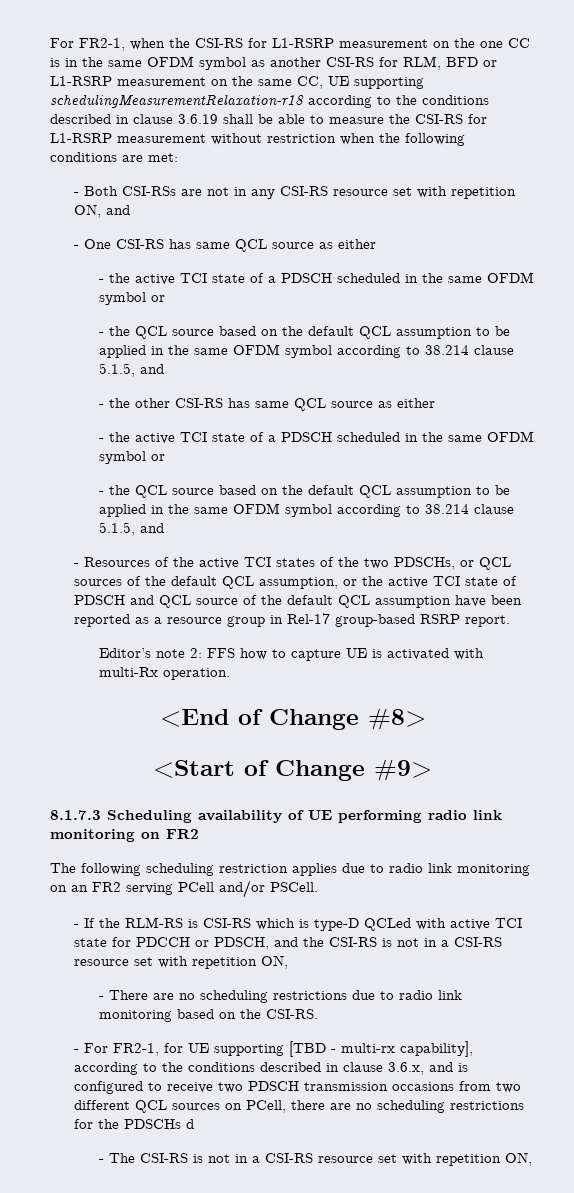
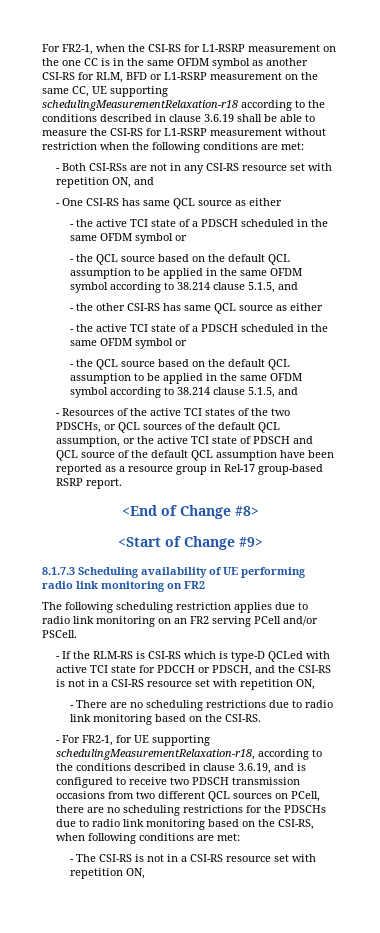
[98,648,484,661] [98,667,230,680] // Editor’s note 2: FFS how to capture UE is activated with multi-Rx operation. -> (123, 483) none
[289,1041,474,1057] [74,1062,425,1075] [TBD - multi-rx capability], according to the conditions described in clause 3.6.x, -> [56,749,323,760] [56,763,272,774] schedulingMeasurementRelaxation-r18, according to the conditions described in clause 3.6.19,
[186,1119,195,1129] d -> [56,819,315,830] [56,833,241,844] due to radio link monitoring based on the CSI-RS, when following conditions are met:

